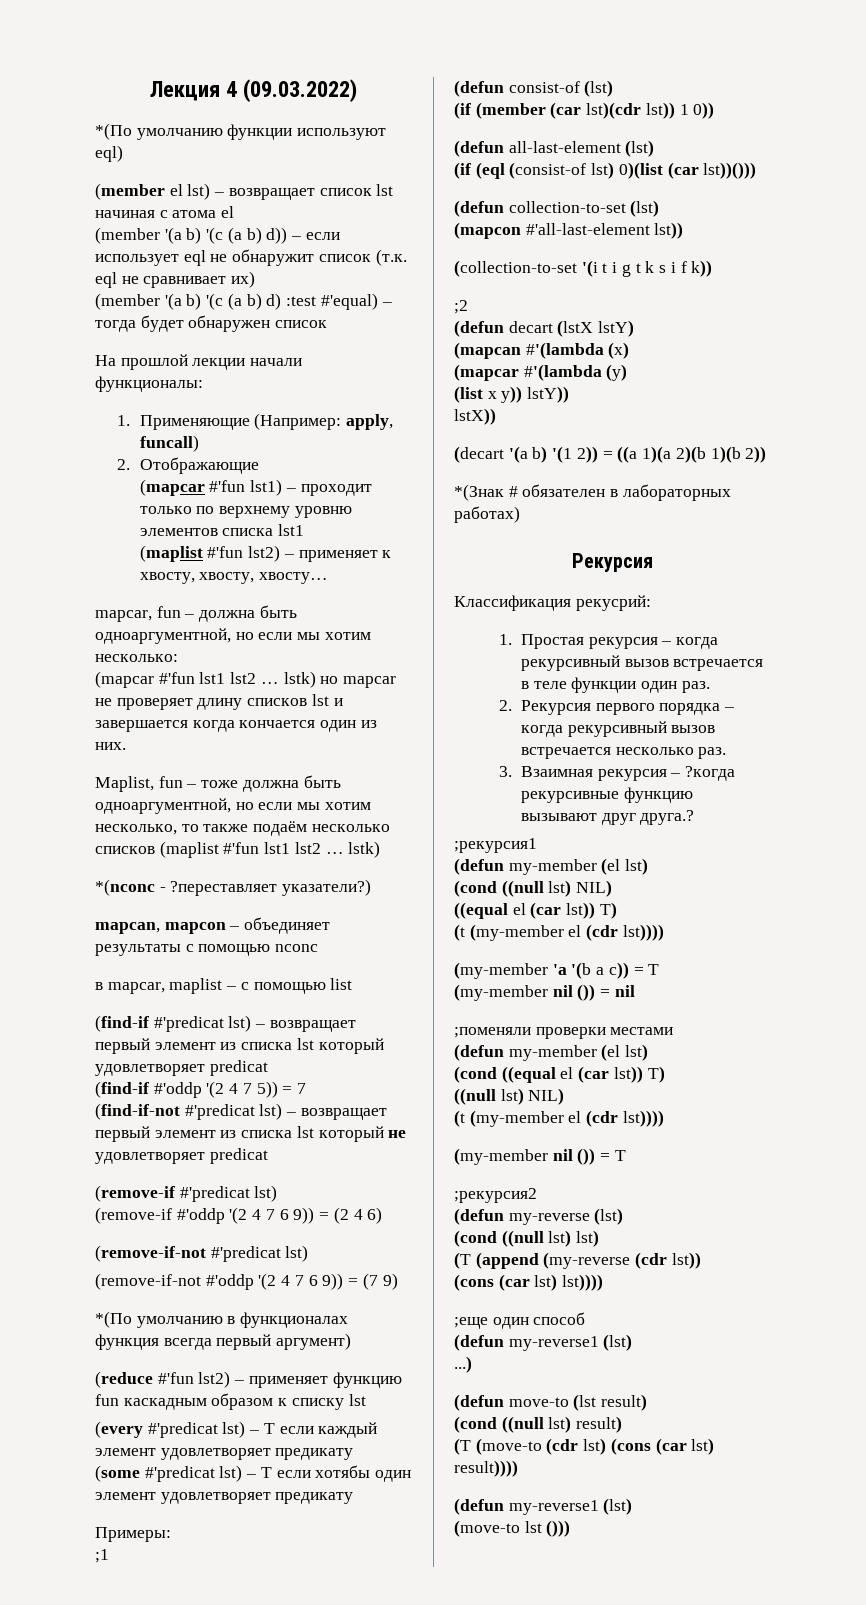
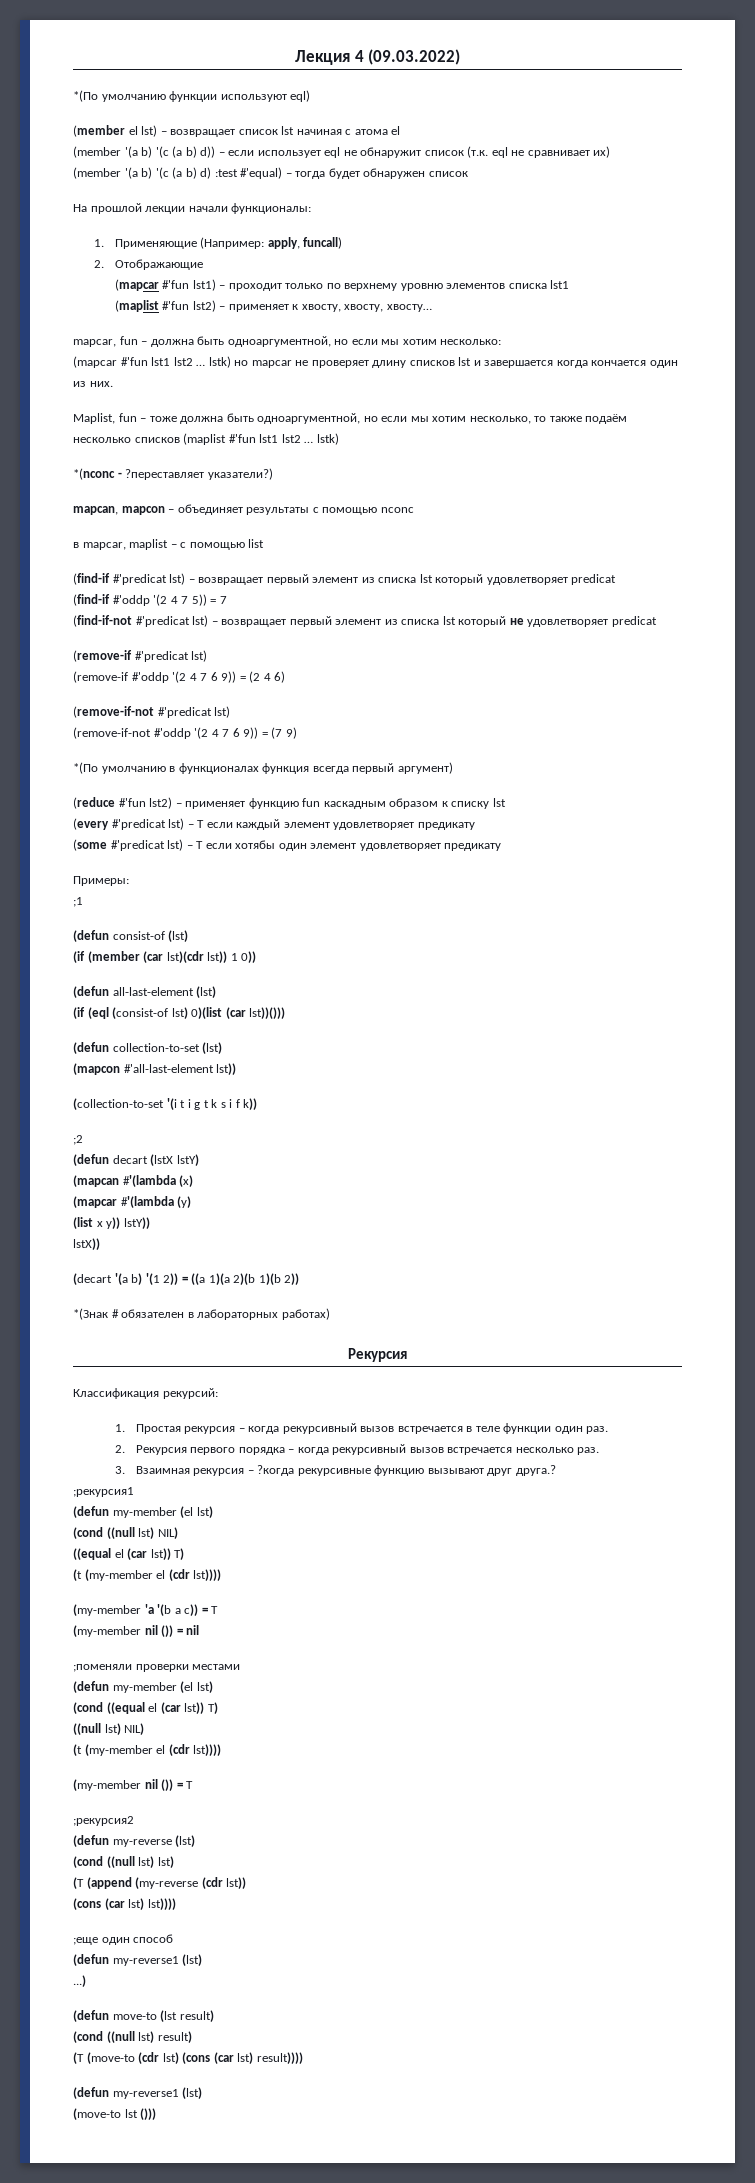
[575,595,651,611] рекусрий: -> [162,1388,218,1399] рекурсий:

